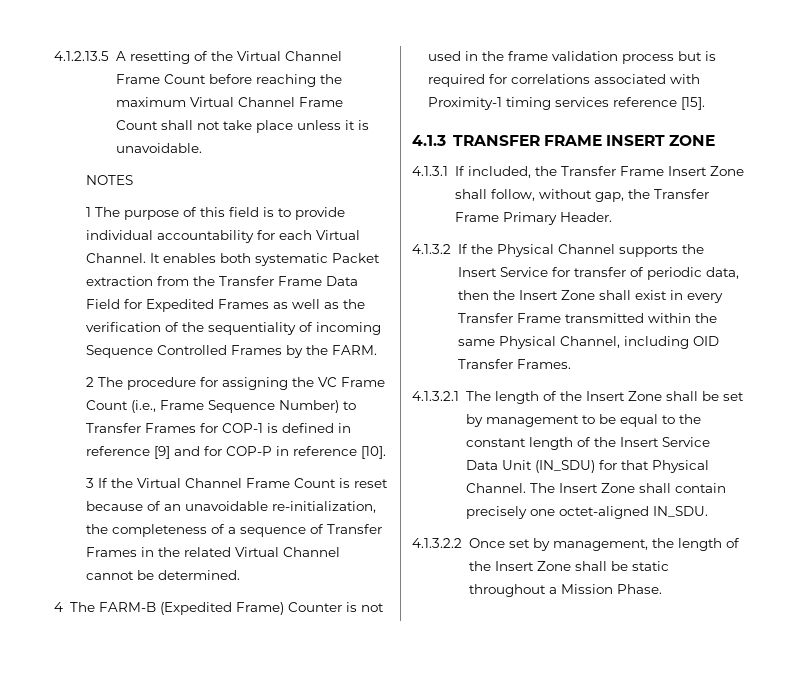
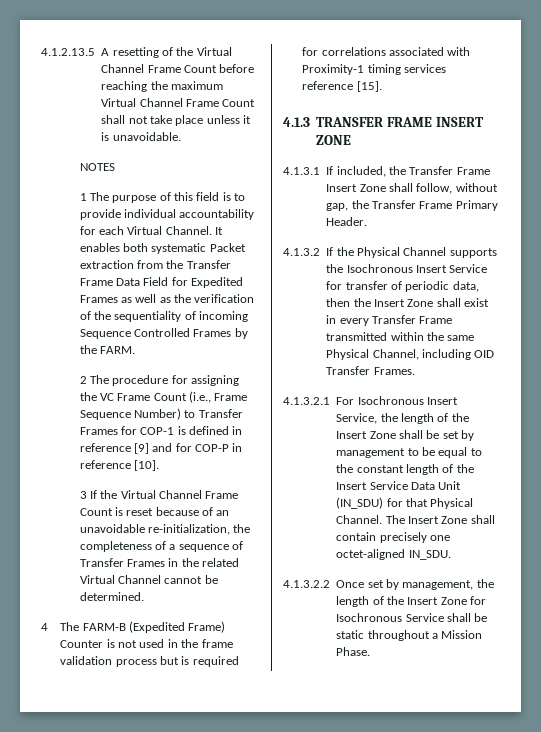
(704, 249) none -> [346,264,413,273] Isochronous
[465,391,491,401] The -> [336,396,458,405] [336,413,398,424] For Isochronous Insert Service, the
(571, 566) none -> [470,596,487,605] [336,613,444,622] for Isochronous Service

